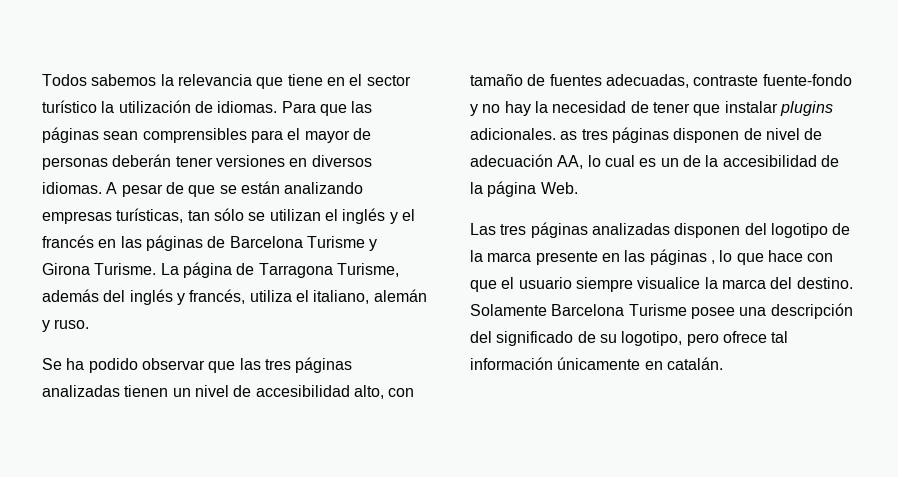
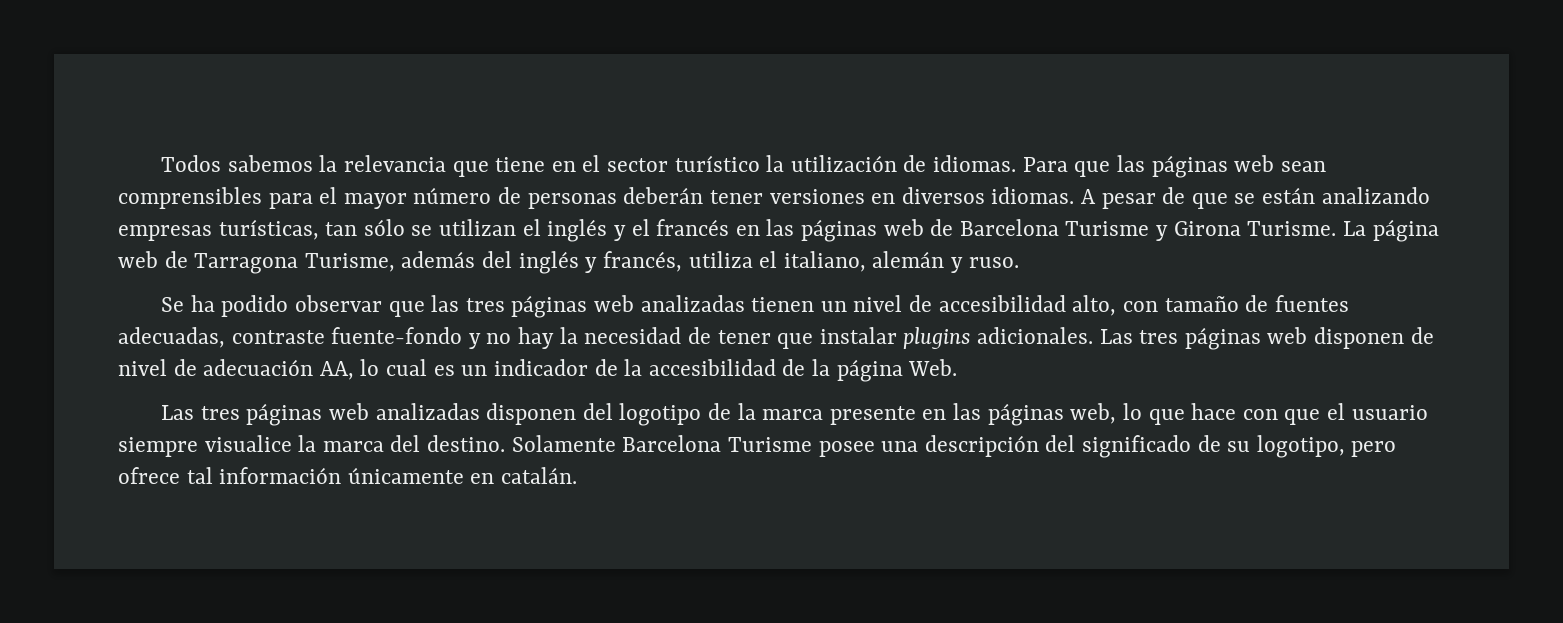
(99, 135) none -> [1234,155,1275,172] web
(350, 136) none -> [413,187,492,204] número
(203, 243) none -> [883,219,924,236] web
(232, 270) none -> [118,251,158,268] web
(353, 365) none -> [593,295,634,312] web
[560,127,669,143] as tres páginas -> [1099,327,1308,350] Las tres páginas web
(679, 162) none -> [493,359,588,376] indicador
(588, 230) none -> [328,403,369,420] web
[710,260,715,264] , -> [1070,403,1117,424] web,

